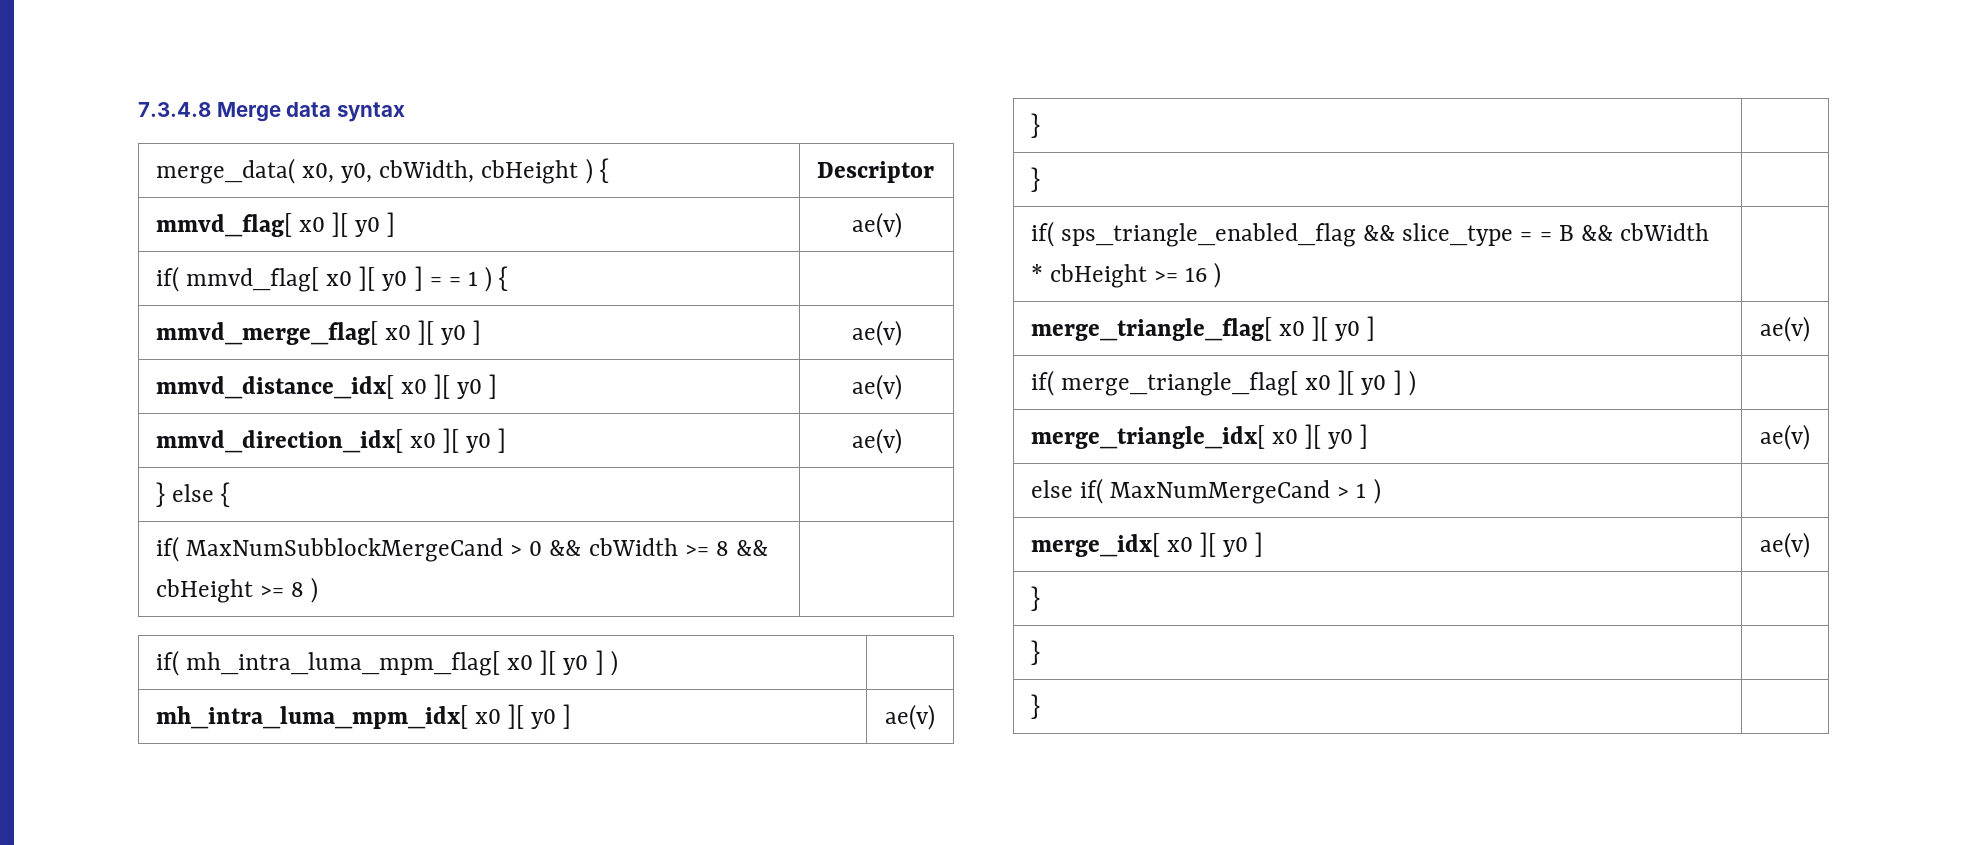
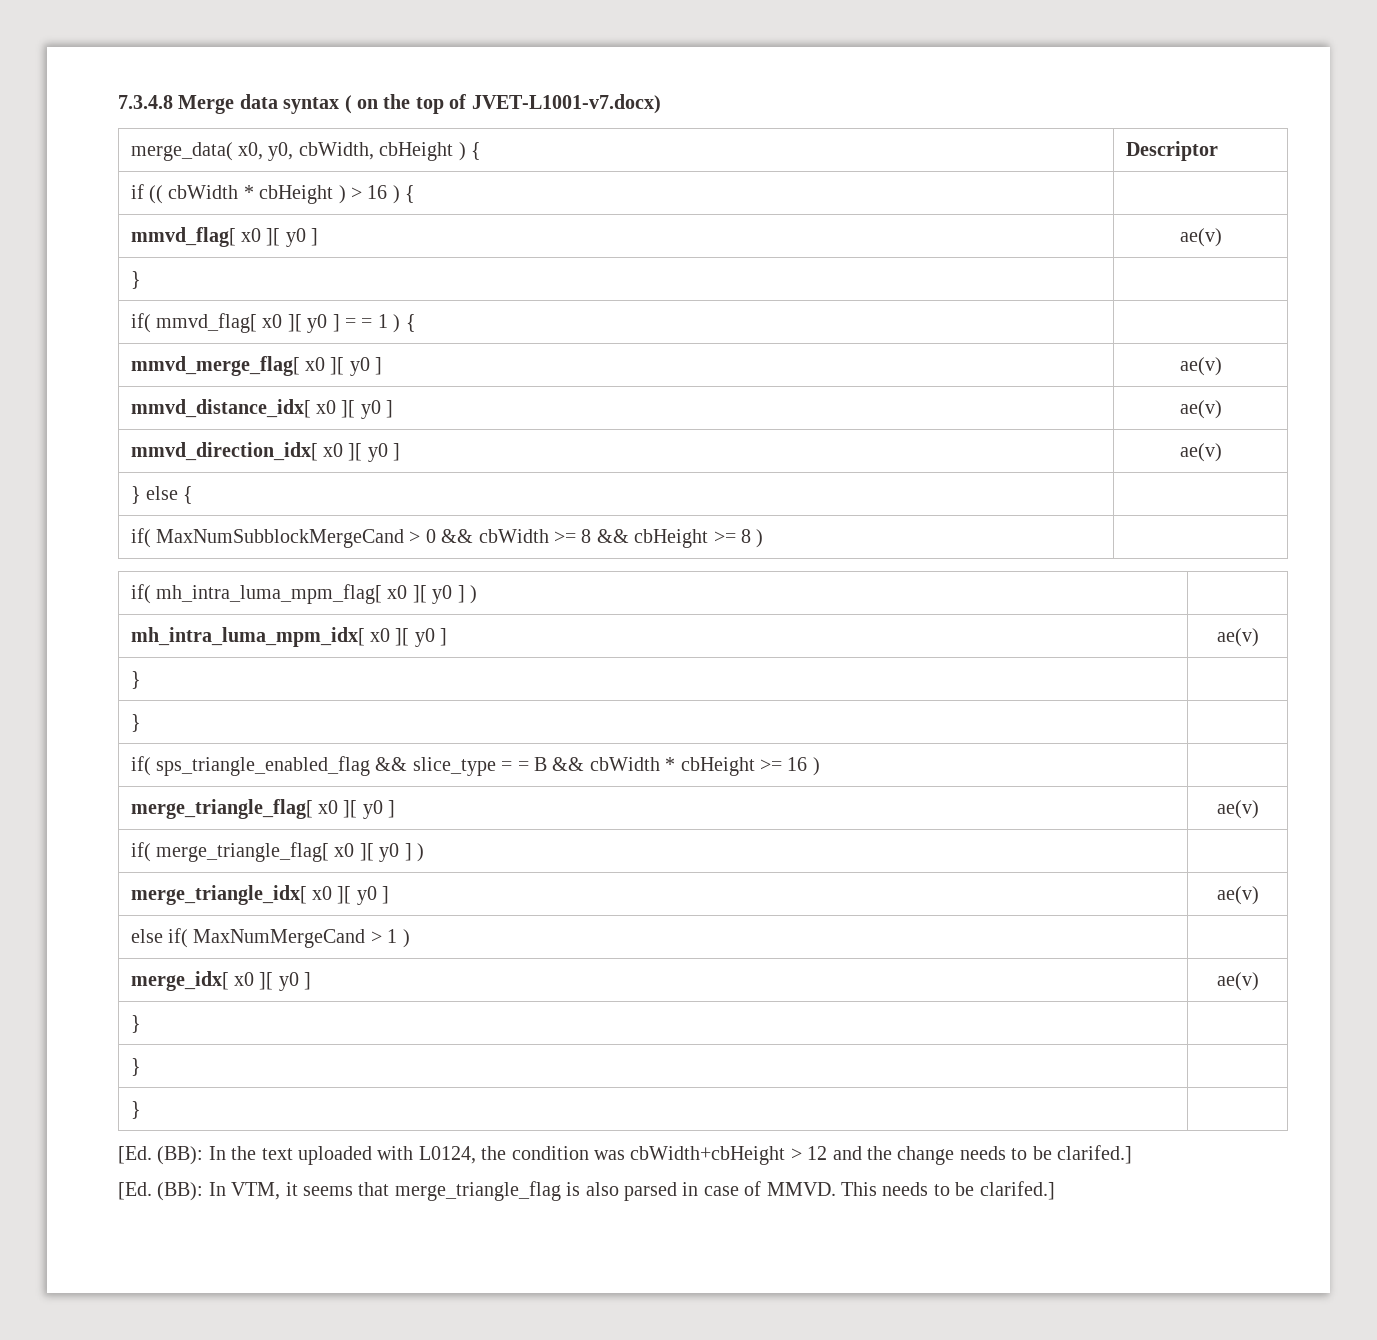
(405, 112) none -> [344,94,661,114] ( on the top of JVET-L1001-v7.docx)
(934, 172) none -> [130,184,416,204] // if (( cbWidth * cbHeight ) > 16 ) { |
(902, 225) none -> [130,271,141,289] // } |
(1040, 706) none -> [118,1145,1132,1165] [118,1181,1055,1201] // [Ed. (BB): In the text uploaded with L0124, the condition was cbWidth+cbHeight > 12 and the change needs to be clarifed.] // [Ed. (BB): In VTM, it seems that merge_triangle_flag is also parsed in case of MMVD. This needs to be clarifed.]

